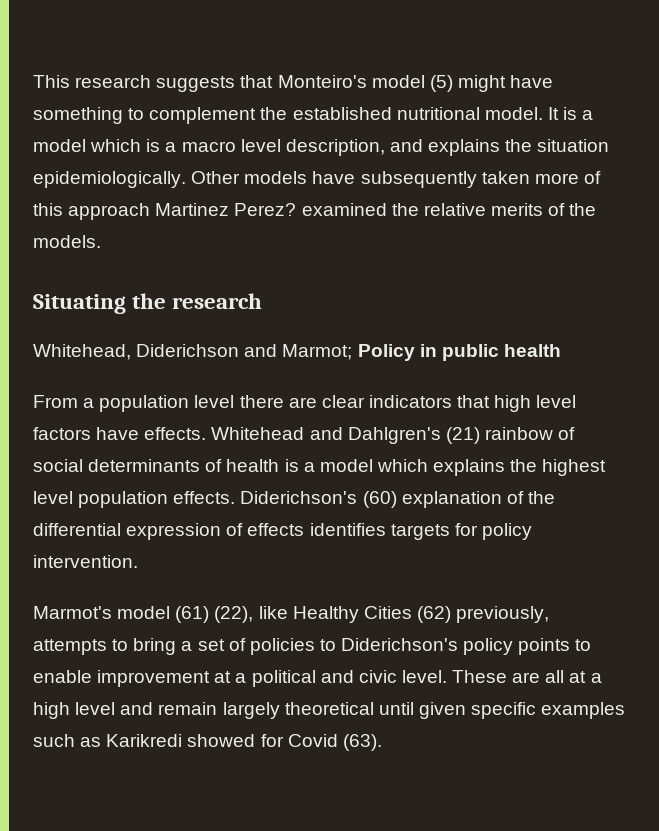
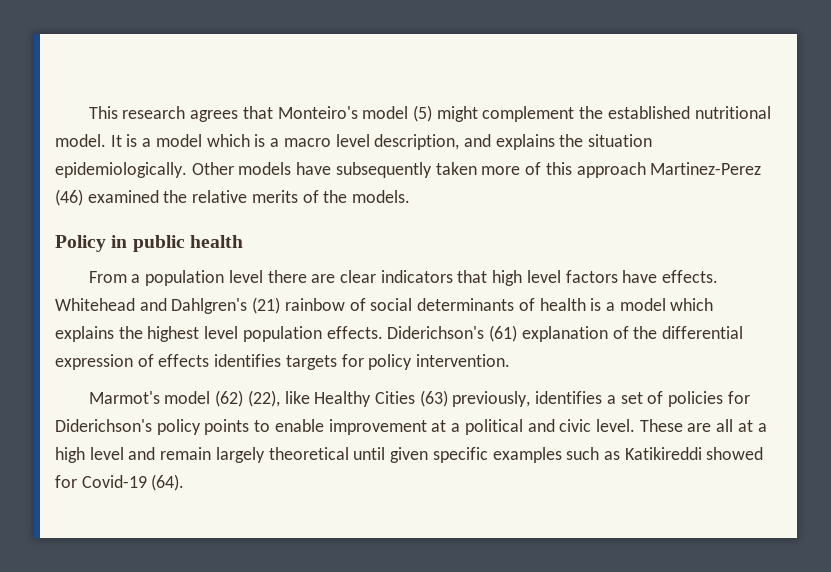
[156,76,236,92] suggests -> [190,110,239,122] agrees
[510,75,554,88] [33,107,145,124] have something to -> (478, 114) none
[155,203,297,216] Martinez Perez? -> [650,162,762,175] [55,189,83,206] Martinez-Perez (46)
[33,293,263,314] [33,344,353,360] Situating the research // Whitehead, Diderichson and Marmot; -> (411, 196) none
[362,491,397,508] (60) -> [489,325,518,342] (61)
[175,606,210,623] (61) -> [215,390,244,407] (62)
[416,606,550,623] [33,638,177,655] (62) previously, attempts to bring -> [419,390,603,407] (63) previously, identifies
[319,639,336,651] to -> [727,391,750,404] for
[106,734,183,747] Karikredi -> [624,447,702,460] Katikireddi
[287,734,382,751] Covid (63). -> [81,474,185,491] Covid-19 (64).

